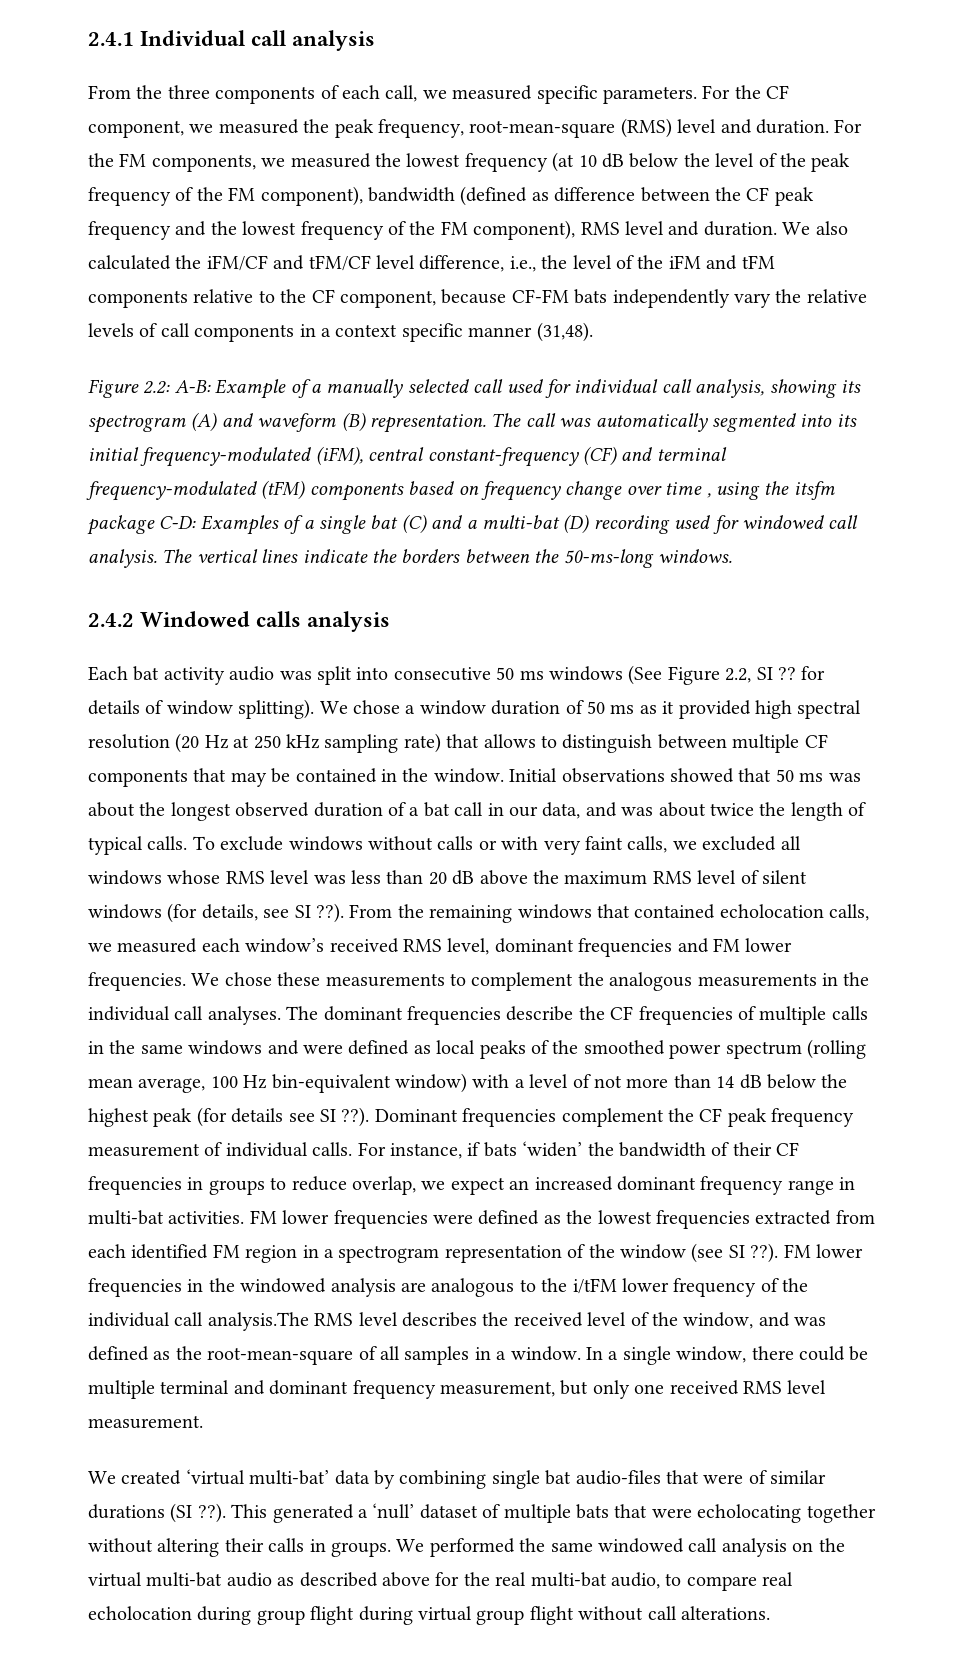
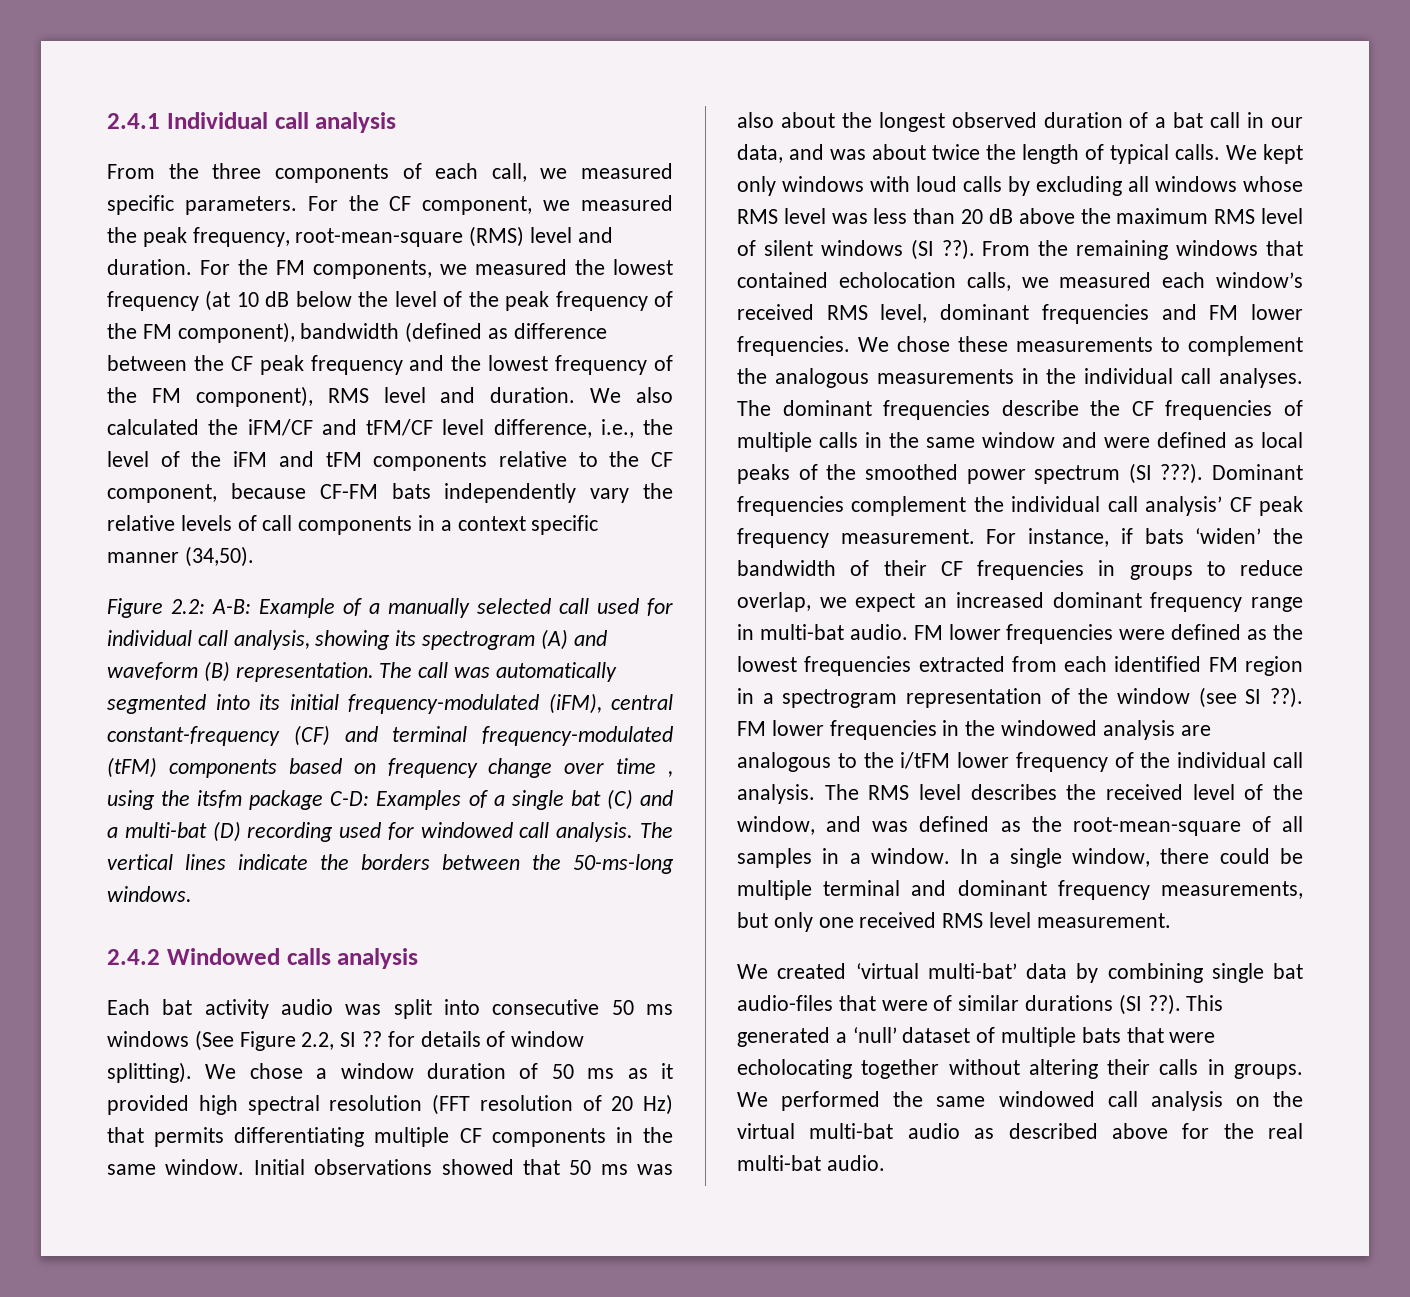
[536,322,593,342] (31,48). -> [184,546,254,567] (34,50).
[175,733,828,753] [88,768,429,787] (20 Hz at 250 kHz sampling rate) that allows to distinguish between multiple CF components that may be contained in the -> [432,1094,673,1115] [107,1127,673,1147] [107,1164,156,1175] (FFT resolution of 20 Hz) that permits differentiating multiple CF components in the same
(861, 777) none -> [737,112,774,128] also
[192,836,777,855] To exclude windows without calls or with very faint calls, we excluded -> [1226,144,1303,164] [737,176,1122,196] We kept only windows with loud calls by excluding
[167,903,311,923] (for details, see SI -> [910,239,934,260] (SI
[188,1040,263,1055] windows -> [982,432,1055,448] window
[806,1039,866,1059] [88,1073,848,1093] [88,1107,855,1127] [88,1142,353,1157] (rolling mean average, 100 Hz bin-equivalent window) with a level of not more than 14 dB below the highest peak (for details see SI ??). Dominant frequencies complement the CF peak frequency measurement of individual calls. -> [1128,463,1303,484] [737,496,1303,516] [737,528,975,548] (SI ???). Dominant frequencies complement the individual call analysis’ CF peak frequency measurement.
[168,1211,245,1224] activities. -> [849,624,908,640] audio.
[207,1312,309,1331] analysis.The -> [737,784,859,804] analysis. The
[440,1381,555,1397] measurement, -> [1161,881,1303,899] measurements,
[610,1572,794,1591] [88,1606,770,1625] audio, to compare real echolocation during group flight during virtual group flight without call alterations. -> [826,1155,885,1171] audio.

